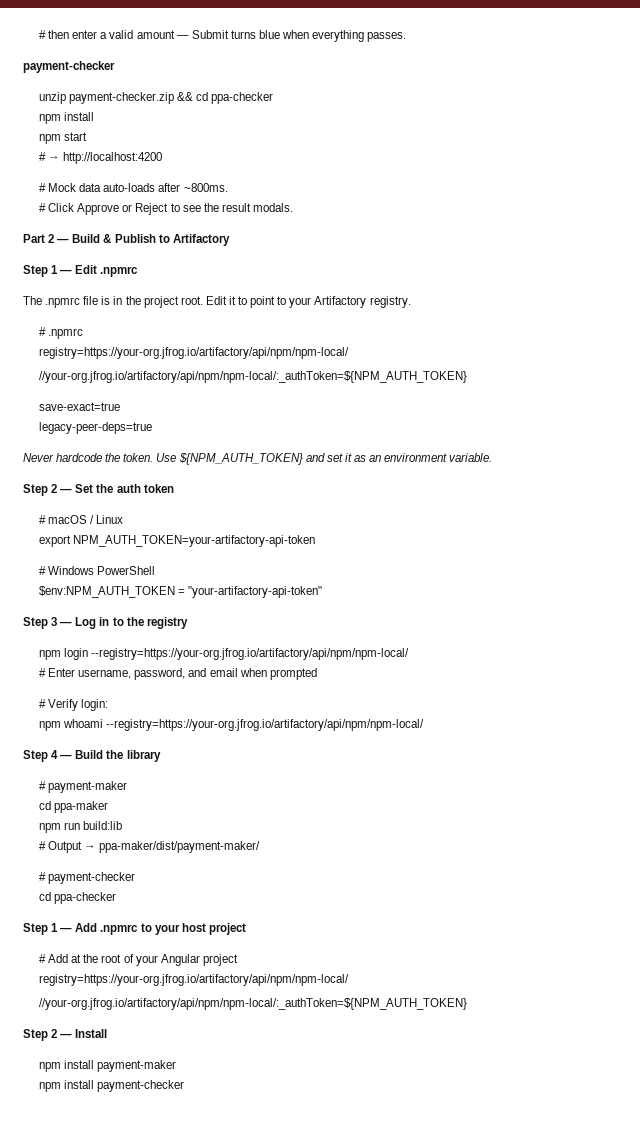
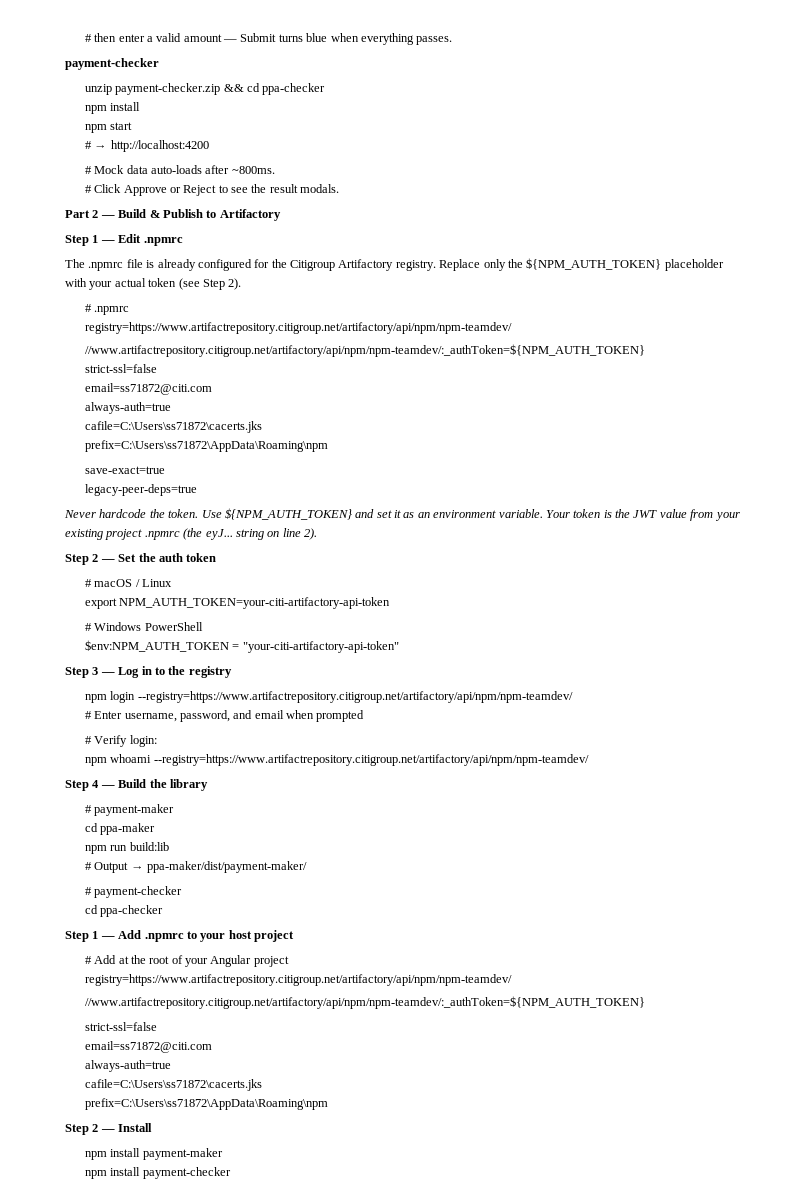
[113,296,411,308] [38,327,84,339] [38,347,349,359] [38,371,467,383] in the project root. Edit it to point to your Artifactory registry. // # .npmrc // registry=https://your-org.jfrog.io/artifactory/api/npm/npm-local/ // //your-org.jfrog.io/artifactory/api/npm/npm-local/:_authToken=${NPM_AUTH_TOKEN} -> [157,258,724,271] [65,278,242,290] [84,304,130,315] [84,322,512,334] [84,344,645,357] [84,364,157,373] [84,383,212,395] [84,402,171,414] [84,421,262,433] [84,440,328,452] already configured for the Citigroup Artifactory registry. Replace only the ${NPM_AUTH_TOKEN} placeholder with your actual token (see Step 2). // # .npmrc // registry=https://www.artifactrepository.citigroup.net/artifactory/api/npm/npm-teamdev/ // //www.artifactrepository.citigroup.net/artifactory/api/npm/npm-teamdev/:_authToken=${NPM_AUTH_TOKEN} // strict-ssl=false // email=ss71872@citi.com // always-auth=true // cafile=C:\Users\ss71872\cacerts.jks // prefix=C:\Users\ss71872\AppData\Roaming\npm
(493, 457) none -> [545,509,740,521] [65,528,317,540] Your token is the JWT value from your existing project .npmrc (the eyJ... string on line 2).
[73,535,316,547] NPM_AUTH_TOKEN=your-artifactory-api-token -> [119,597,391,609] NPM_AUTH_TOKEN=your-citi-artifactory-api-token
[188,586,323,598] "your-artifactory-api-token" -> [242,641,399,653] "your-citi-artifactory-api-token"
[91,648,410,660] --registry=https://your-org.jfrog.io/artifactory/api/npm/npm-local/ -> [137,691,573,703] --registry=https://www.artifactrepository.citigroup.net/artifactory/api/npm/npm-teamdev/
[106,719,425,731] --registry=https://your-org.jfrog.io/artifactory/api/npm/npm-local/ -> [153,754,589,766] --registry=https://www.artifactrepository.citigroup.net/artifactory/api/npm/npm-teamdev/
[38,974,349,986] [38,998,467,1010] registry=https://your-org.jfrog.io/artifactory/api/npm/npm-local/ // //your-org.jfrog.io/artifactory/api/npm/npm-local/:_authToken=${NPM_AUTH_TOKEN} -> [84,974,512,986] [84,996,645,1009] [84,1022,157,1031] [84,1041,212,1053] [84,1060,171,1072] [84,1079,262,1091] [84,1098,328,1110] registry=https://www.artifactrepository.citigroup.net/artifactory/api/npm/npm-teamdev/ // //www.artifactrepository.citigroup.net/artifactory/api/npm/npm-teamdev/:_authToken=${NPM_AUTH_TOKEN} // strict-ssl=false // email=ss71872@citi.com // always-auth=true // cafile=C:\Users\ss71872\cacerts.jks // prefix=C:\Users\ss71872\AppData\Roaming\npm

